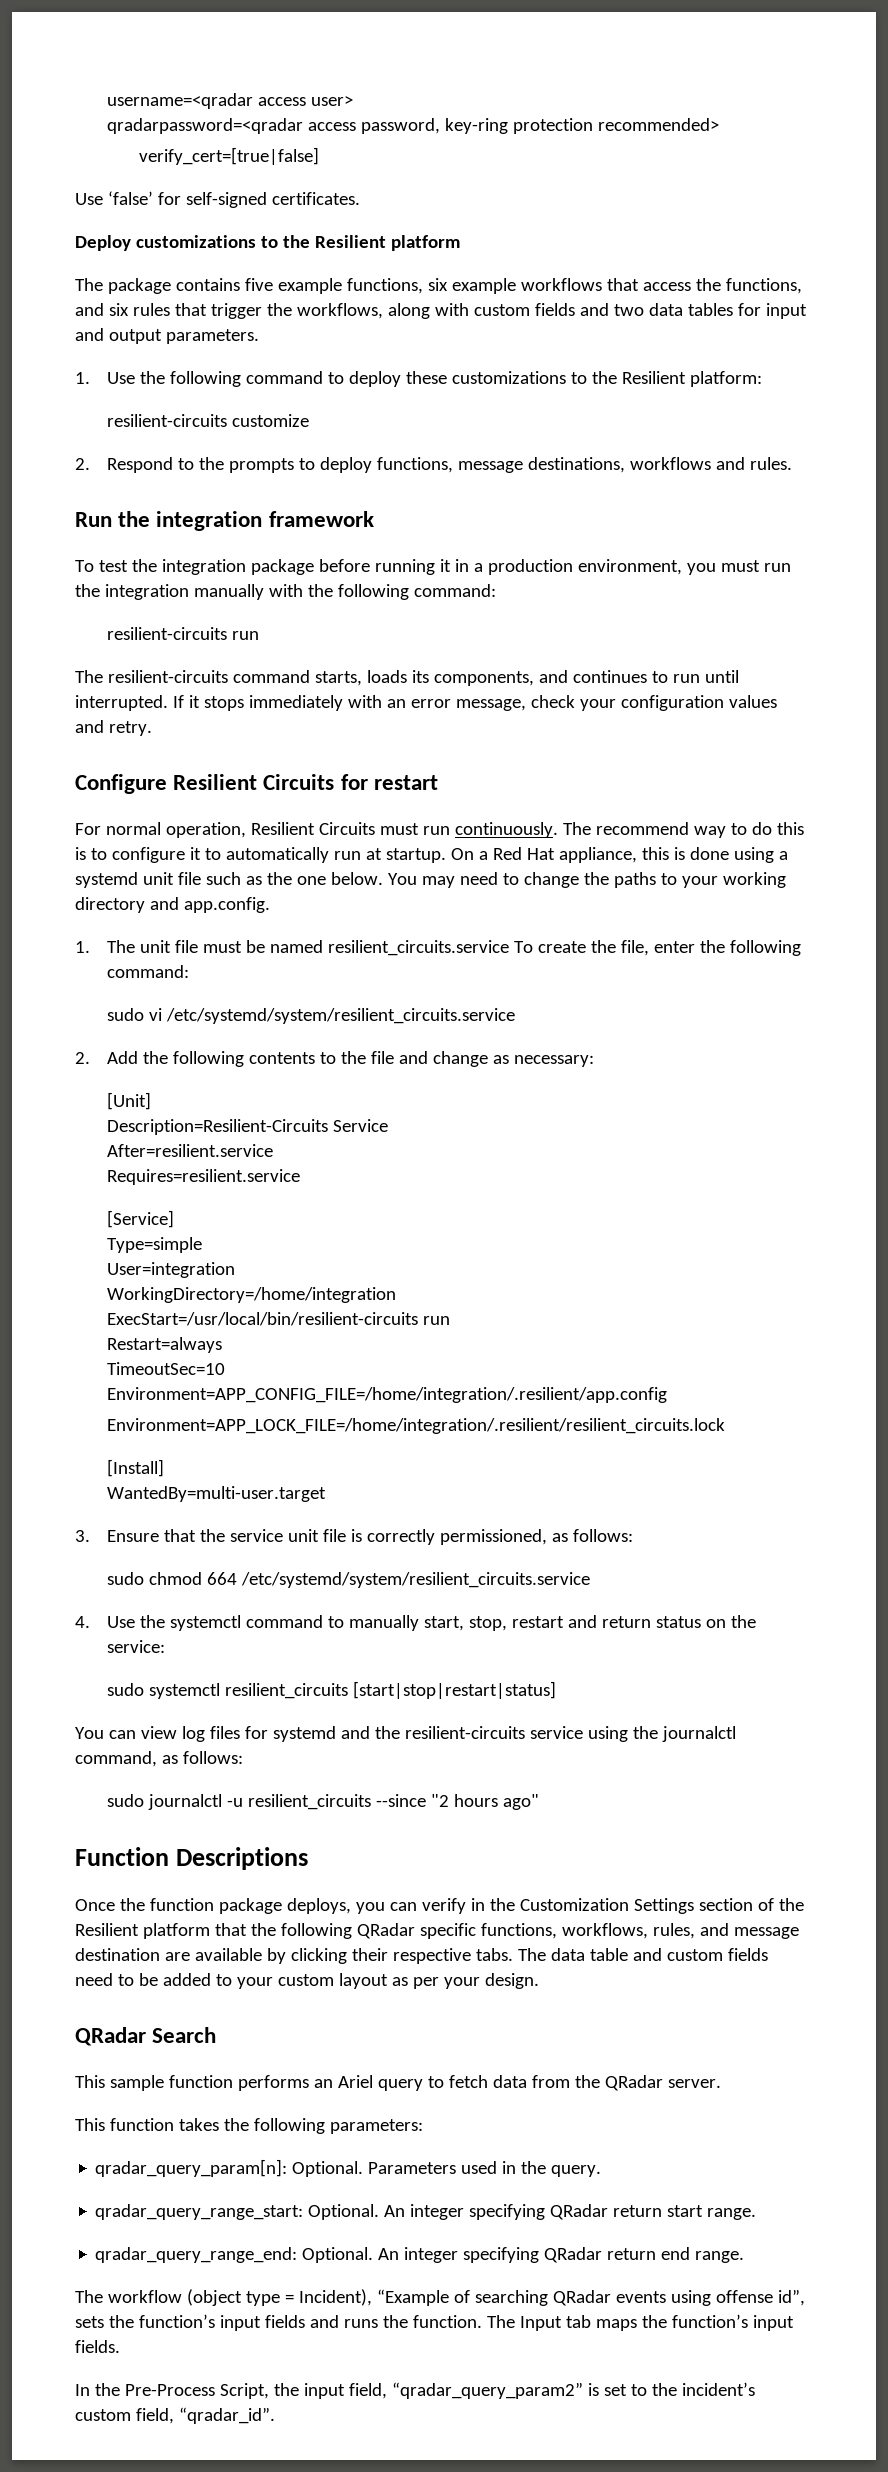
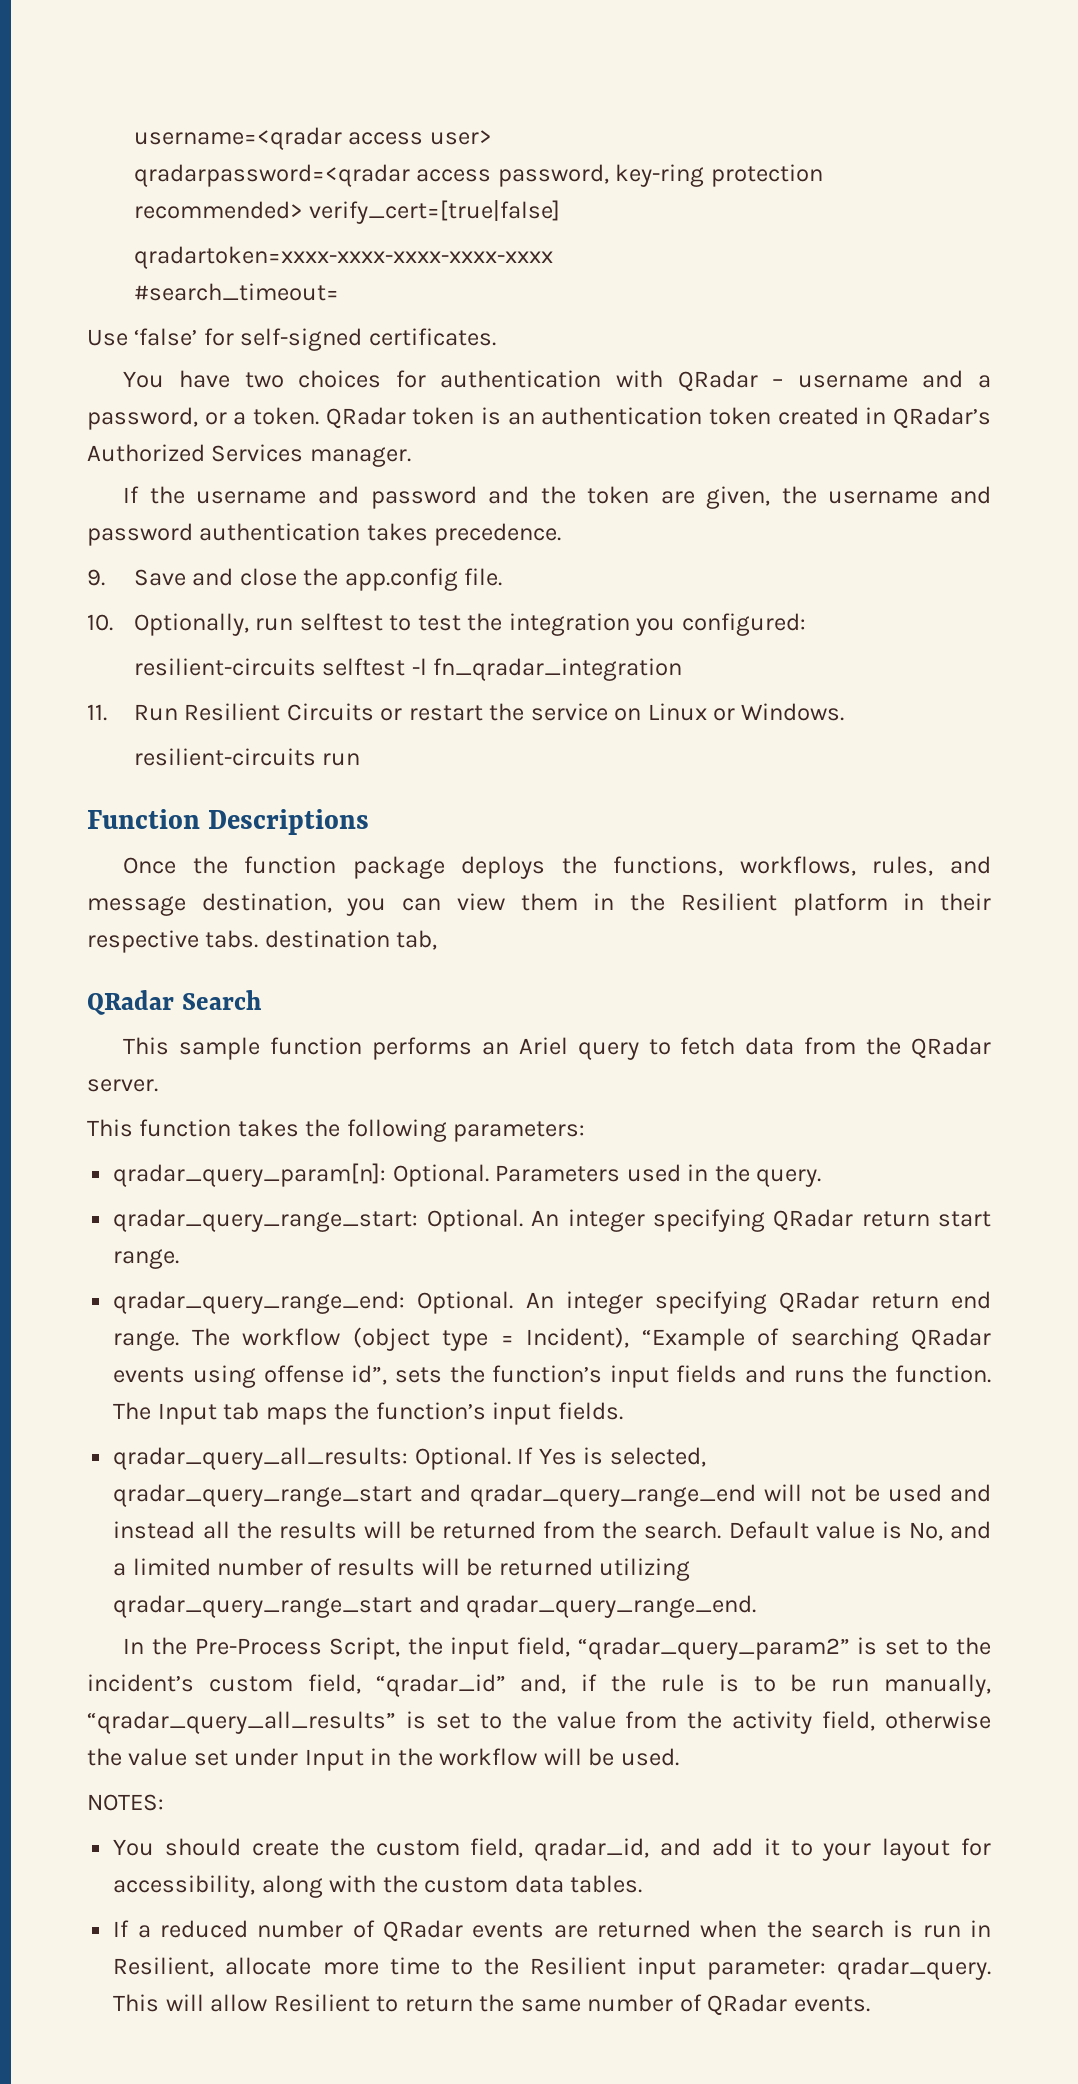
[139,147,320,165] // verify_cert=[true|false] -> [309,200,561,224] [133,246,553,269] [133,283,339,301] verify_cert=[true|false] // qradartoken=xxxx-xxxx-xxxx-xxxx-xxxx // #search_timeout=
[75,235,460,251] [75,278,802,294] [75,303,807,319] [75,328,259,344] [75,371,763,387] [107,414,310,427] [75,457,793,473] [75,511,374,531] [75,559,791,575] [75,584,496,600] [107,627,260,640] [75,670,739,686] [75,695,777,711] [75,720,152,736] [75,774,438,794] [75,822,804,838] [75,847,788,863] [75,872,786,888] [75,897,270,913] [75,940,802,956] [107,965,190,978] [107,1008,516,1024] [75,1051,595,1067] [107,1092,152,1110] [107,1119,389,1135] [107,1144,274,1157] [107,1169,301,1185] [107,1210,175,1228] [107,1237,203,1253] [107,1262,236,1278] [107,1287,397,1303] [107,1312,451,1326] [107,1337,223,1353] [107,1362,226,1375] [107,1387,668,1403] [107,1418,726,1434] [107,1459,165,1477] [107,1486,327,1502] [75,1529,634,1545] [107,1572,591,1588] [75,1615,757,1631] [107,1640,166,1653] [107,1681,557,1699] [75,1726,736,1742] [75,1751,243,1767] [107,1794,540,1810] Deploy customizations to the Resilient platform // The package contains five example functions, six example workflows that access the functions, and six rules that trigger the workflows, along with custom fields and two data tables for input and output parameters. // 1. Use the following command to deploy these customizations to the Resilient platform: // resilient-circuits customize // 2. Respond to the prompts to deploy functions, message destinations, workflows and rules. // Run the integration framework // To test the integration package before running it in a production environment, you must run the integration manually with the following command: // resilient-circuits run // The resilient-circuits command starts, loads its components, and continues to run until interrupted. If it stops immediately with an error message, check your configuration values and retry. // Configure Resilient Circuits for restart // For normal operation, Resilient Circuits must run continuously. The recommend way to do this is to configure it to automatically run at startup. On a Red Hat appliance, this is done using a systemd unit file such as the one below. You may need to change the paths to your working directory and app.config. // 1. The unit file must be named resilient_circuits.service To create the file, enter the following command: // sudo vi /etc/systemd/system/resilient_circuits.service // 2. Add the following contents to the file and change as necessary: // [Unit] // Description=Resilient-Circuits Service // After=resilient.service // Requires=resilient.service // [Service] // Type=simple // User=integration // WorkingDirectory=/home/integration // ExecStart=/usr/local/bin/resilient-circuits run // Restart=always // TimeoutSec=10 // Environment=APP_CONFIG_FILE=/home/integration/.resilient/app.config // Environment=APP_LOCK_FILE=/home/integration/.resilient/resilient_circuits.lock // [Install] // WantedBy=multi-user.target // 3. Ensure that the service unit file is correctly permissioned, as follows: // sudo chmod 664 /etc/systemd/system/resilient_circuits.service // 4. Use the systemctl command to manually start, stop, restart and return status on the service: // sudo systemctl resilient_circuits [start|stop|restart|status] // You can view log files for systemd and the resilient-circuits service using the journalctl command, as follows: // sudo journalctl -u resilient_circuits --since "2 hours ago" -> [123,370,991,392] [87,407,991,430] [87,444,411,467] [123,486,992,509] [87,523,562,546] [87,568,503,591] [87,613,806,636] [133,658,683,681] [87,703,845,721] [133,748,361,766] You have two choices for authentication with QRadar – username and a password, or a token. QRadar token is an authentication token created in QRadar’s Authorized Services manager. // If the username and password and the token are given, the username and password authentication takes precedence. // 9. Save and close the app.config file. // 10. Optionally, run selftest to test the integration you configured: // resilient-circuits selftest -l fn_qradar_integration // 11. Run Resilient Circuits or restart the service on Linux or Windows. // resilient-circuits run
[286,1898,804,1914] [75,1923,476,1939] deploys, you can verify in the Customization Settings section of the Resilient platform that the following QRadar specific -> [461,856,597,879] deploys the
[75,1948,768,1964] [75,1973,539,1989] destination are available by clicking their respective tabs. The data table and custom fields need to be added to your custom layout as per your design. -> [201,893,992,916] [87,930,438,953] destination, you can view them in the Resilient platform in their respective tabs. destination tab,
(745, 2257) // -> (180, 1341) none
(120, 2346) none -> [113,1447,706,1470] [113,1484,991,1507] [113,1521,992,1541] [113,1558,691,1581] [113,1595,757,1618] // qradar_query_all_results: Optional. If Yes is selected, qradar_query_range_start and qradar_query_range_end will not be used and instead all the results will be returned from the search. Default value is No, and a limited number of results will be returned utilizing qradar_query_range_start and qradar_query_range_end.
[178,2407,275,2424] “qradar_id”. -> [375,1674,992,1697] [87,1711,991,1734] [87,1748,679,1771] [87,1794,164,1811] [113,1838,991,1861] [113,1875,643,1898] [113,1920,991,1942] [113,1957,991,1980] [113,1994,870,2016] “qradar_id” and, if the rule is to be run manually, “qradar_query_all_results” is set to the value from the activity field, otherwise the value set under Input in the workflow will be used. // NOTES: // You should create the custom field, qradar_id, and add it to your layout for accessibility, along with the custom data tables. // If a reduced number of QRadar events are returned when the search is run in Resilient, allocate more time to the Resilient input parameter: qradar_query. This will allow Resilient to return the same number of QRadar events.

